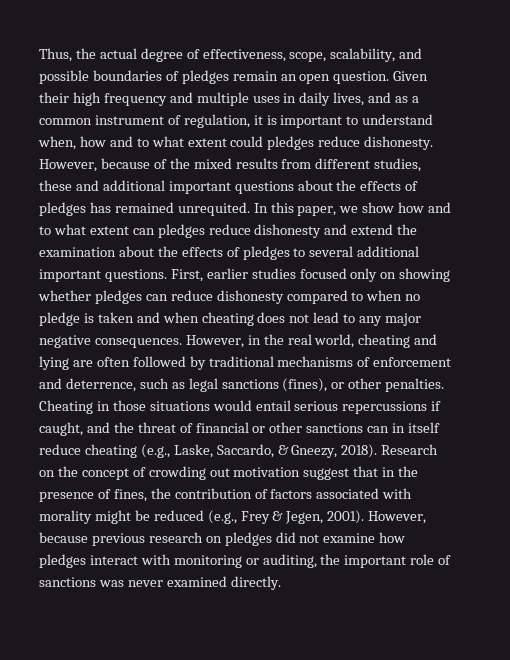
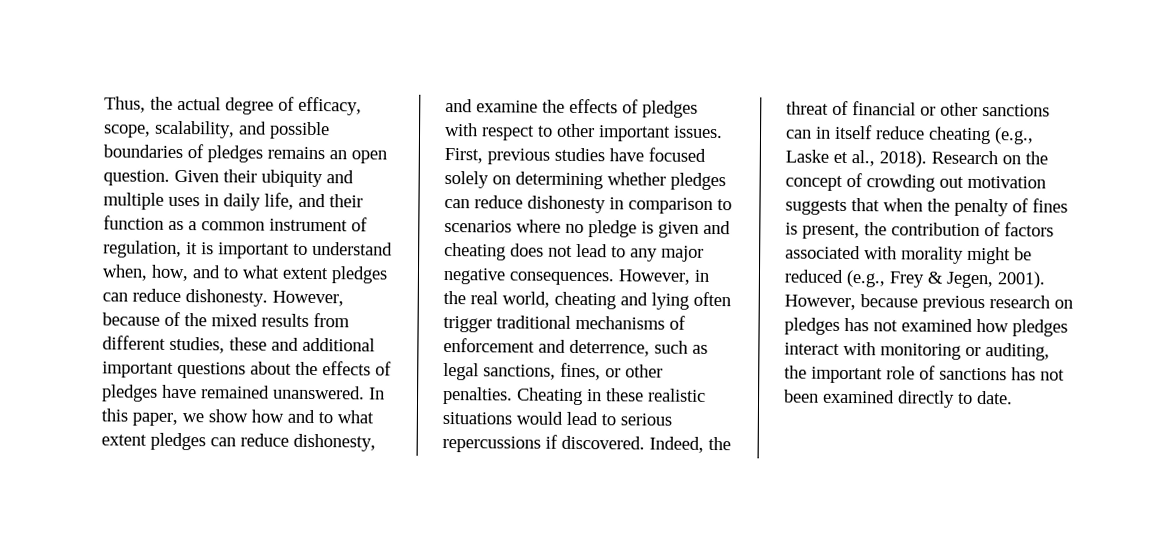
[202,49,286,62] effectiveness, -> [298,96,362,116] efficacy,
[232,71,278,81] remain -> [267,146,325,160] remains
[72,92,167,106] high frequency -> [261,169,323,188] ubiquity
[333,92,392,106] lives, and -> [264,192,363,210] [103,215,164,230] life, and their function
[79,136,315,150] how and to what extent could pledges -> [151,264,388,284] [102,292,128,302] how, and to what extent pledges can
[89,202,250,216] has remained unrequited. -> [162,384,365,400] have remained unanswered.
[132,224,418,238] [39,246,420,260] [39,268,451,282] can pledges reduce dishonesty and extend the examination about the effects of pledges to several additional important questions. First, earlier studies focused only on showing -> [150,432,376,452] [445,98,698,118] [445,122,723,142] [444,147,706,165] [444,170,603,190] pledges can reduce dishonesty, and examine the effects of pledges with respect to other important issues. First, previous studies have focused solely on determining
[286,290,421,304] [39,312,199,326] compared to when no pledge is taken and when -> [609,197,732,214] [444,219,731,238] in comparison to scenarios where no pledge is given and
[72,356,206,370] are often followed by -> [693,291,731,307] [443,315,492,333] often trigger
[221,378,328,392] sanctions (fines), -> [483,362,601,381] sanctions, fines,
[112,400,291,411] those situations would entail -> [606,388,706,402] [442,411,616,426] these realistic situations would lead to
[39,422,110,436] caught, and -> [561,435,704,453] discovered. Indeed,
[173,444,338,458] Laske, Saccardo, & Gneezy, -> [785,149,875,167] Laske et al.,
[303,466,419,480] [39,489,147,502] suggest that in the presence of fines, -> [785,198,1068,217] [785,222,860,240] suggests that when the penalty of fines is present,
[275,532,376,543] did not examine -> [844,317,973,332] has not examined
[98,576,281,590] was never examined directly. -> [1011,367,1065,381] [784,389,1013,408] has not been examined directly to date.

